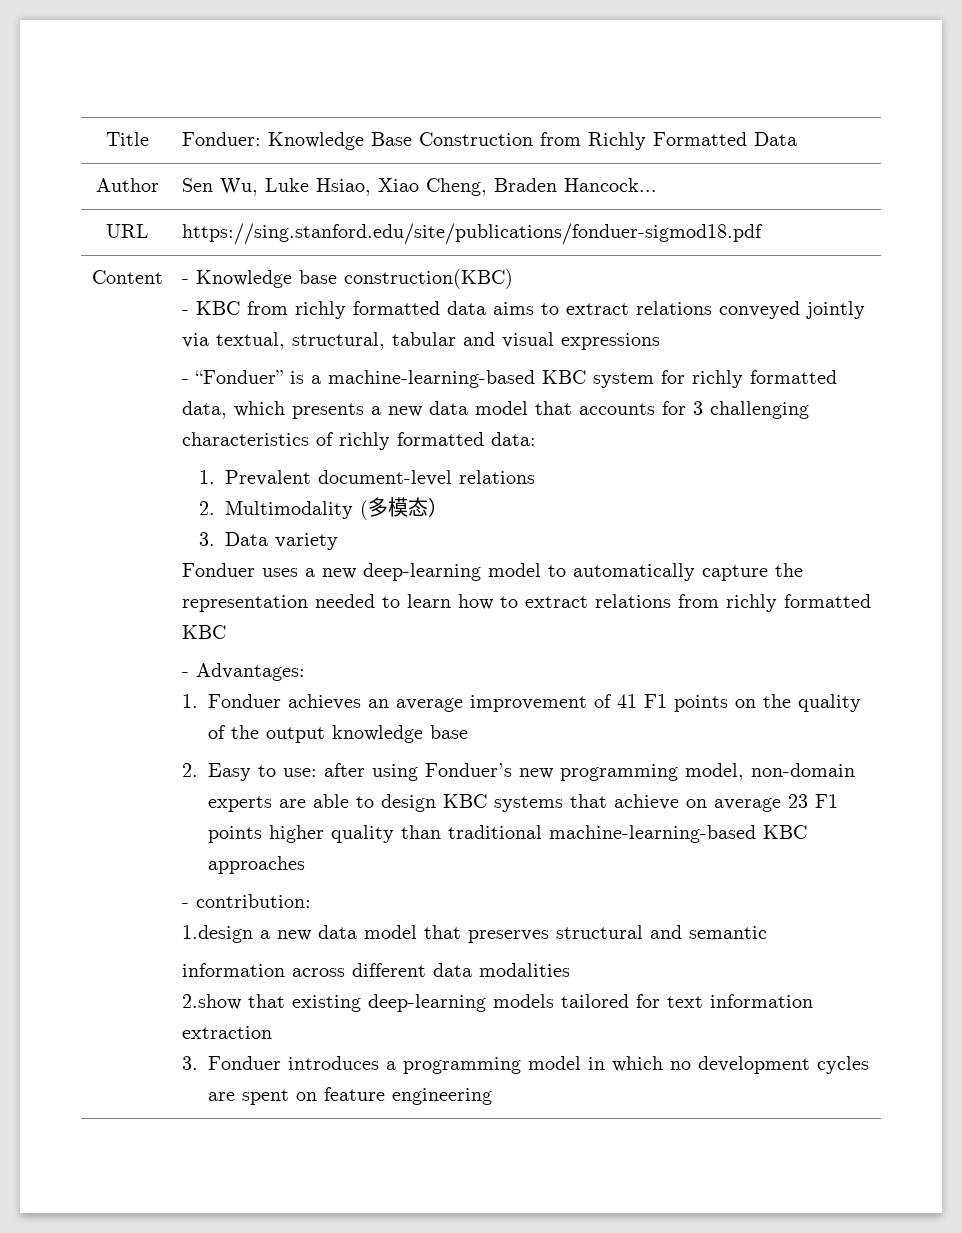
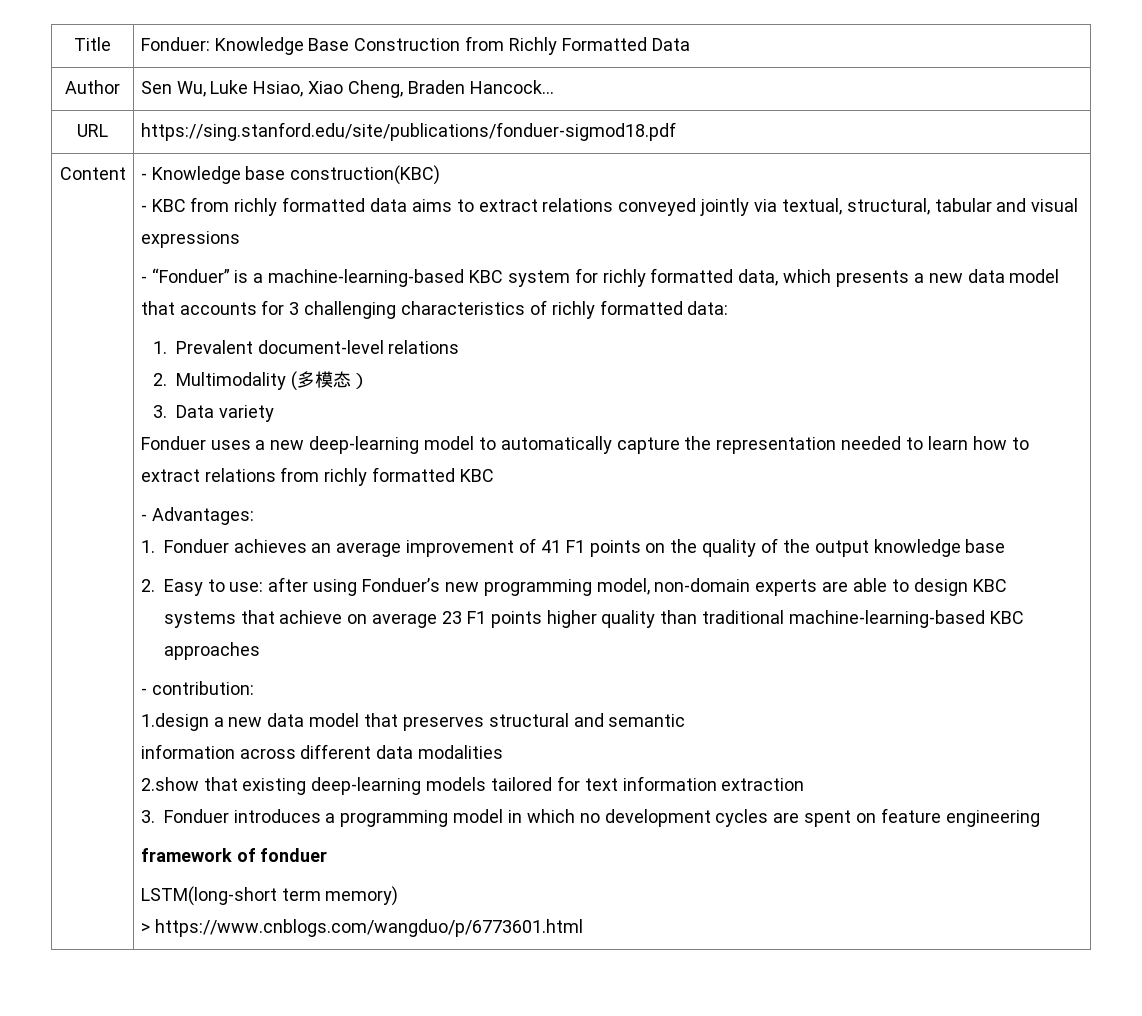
(492, 1096) none -> [140,848,328,862] [140,886,399,906] [140,919,583,937] // framework of fonduer // LSTM(long-short term memory) // > https://www.cnblogs.com/wangduo/p/6773601.html

